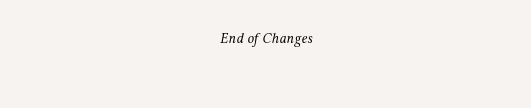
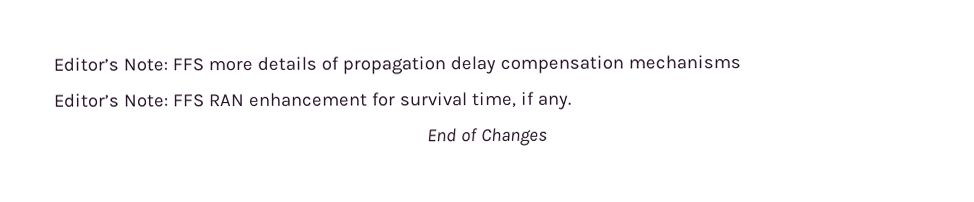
(219, 38) none -> [53,54,741,75] [53,91,572,110] Editor’s Note: FFS more details of propagation delay compensation mechanisms // Editor’s Note: FFS RAN enhancement for survival time, if any. //

